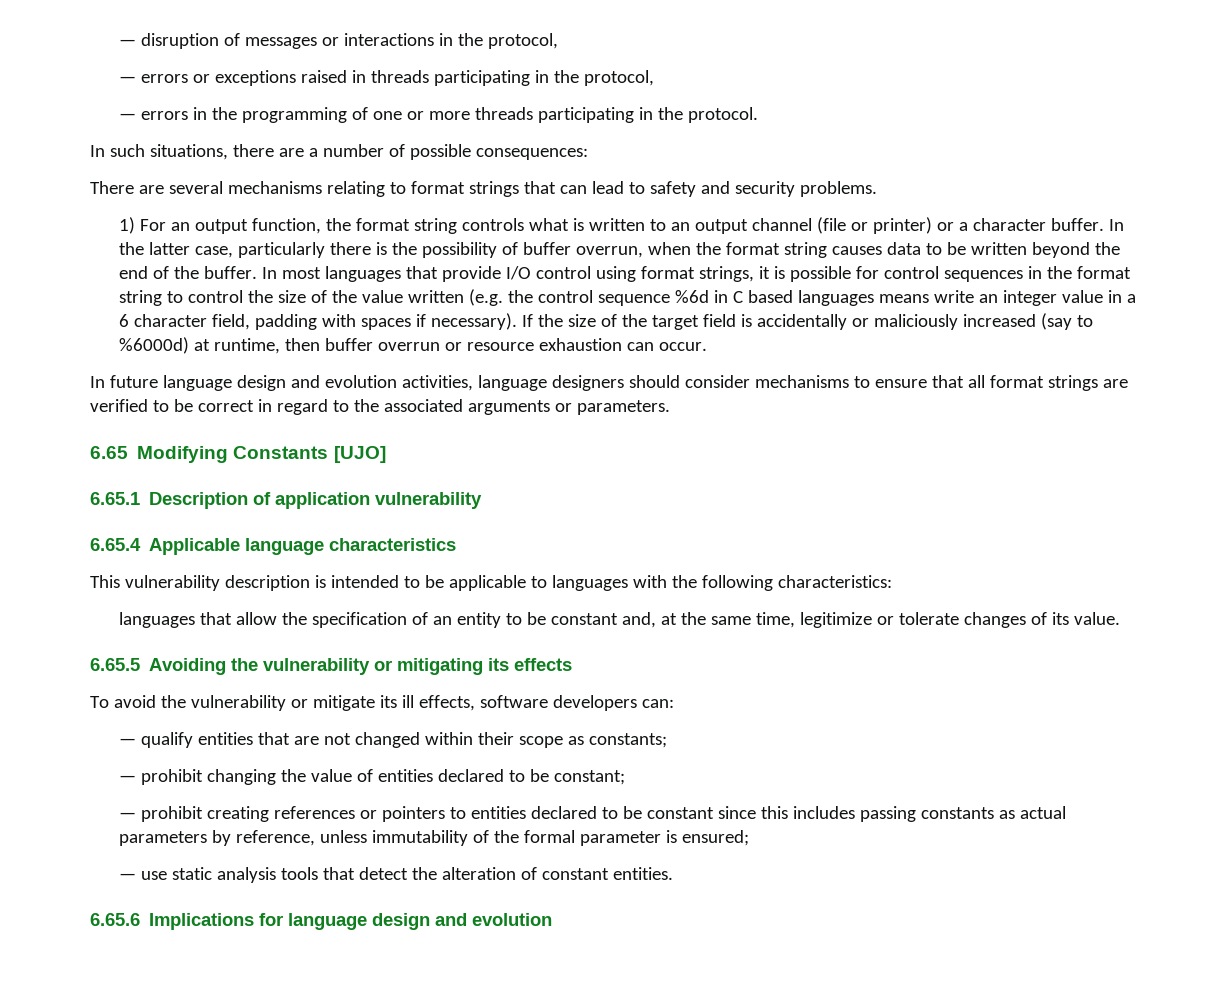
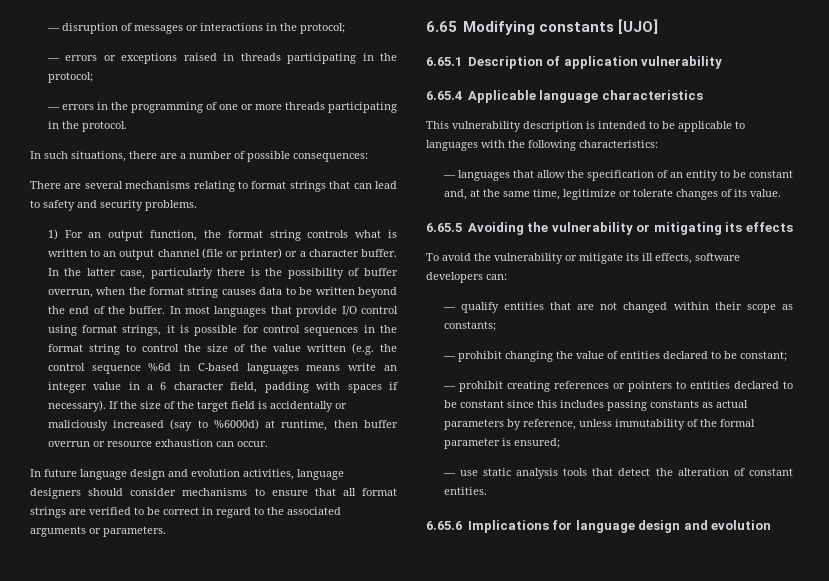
[488,33,559,49] protocol, -> [299,23,345,34] protocol;
[584,70,655,86] protocol, -> [47,72,93,83] protocol;
[733,290,794,303] C based -> [197,363,239,371] C-based
[233,446,329,459] Constants -> [538,22,614,32] constants
(892, 581) none -> [442,175,456,178] —

